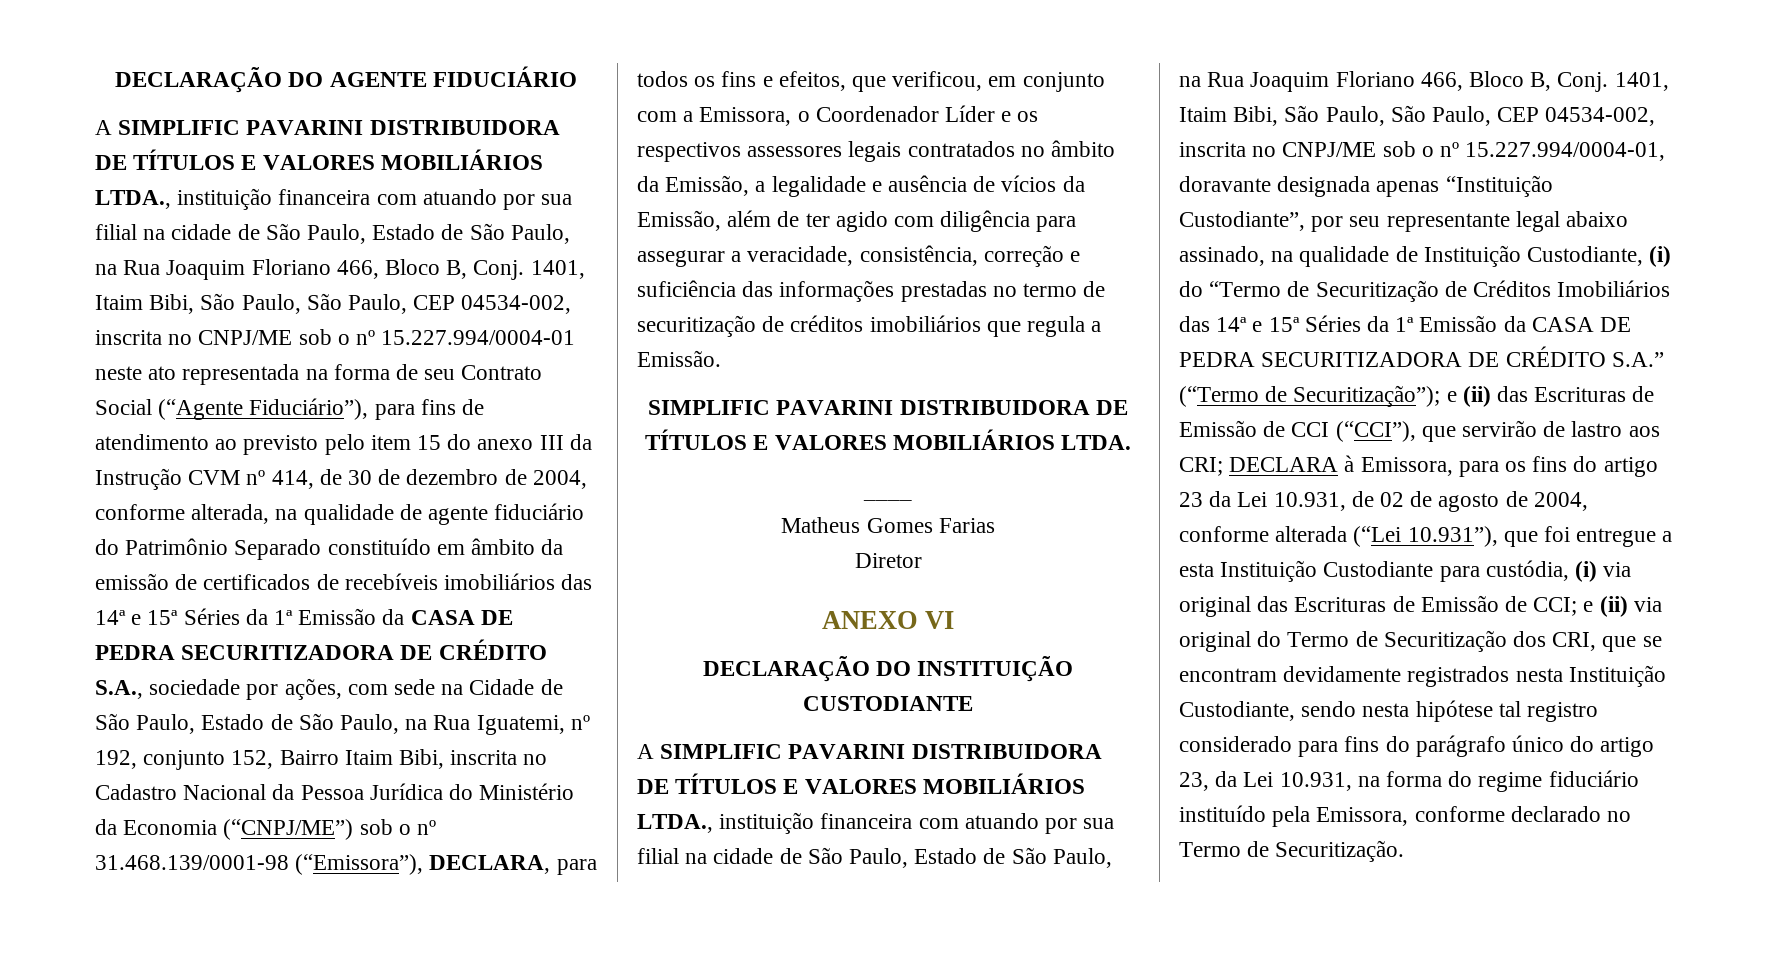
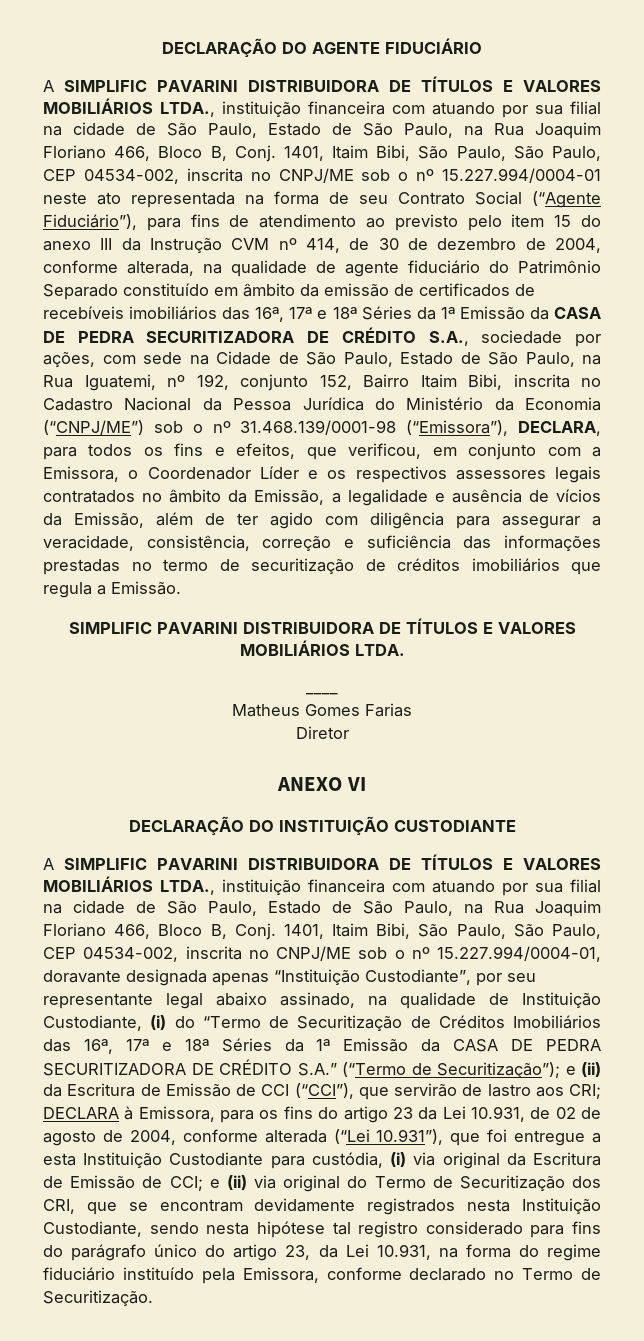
[95,610,179,625] 14ª e 15ª -> [255,307,357,322] 16ª, 17ª e 18ª
[1216,317,1300,332] 14ª e 15ª -> [83,1039,209,1054] 16ª, 17ª e 18ª
[1497,386,1627,402] das Escrituras -> [43,1083,136,1097] da Escritura
[1257,596,1387,612] das Escrituras -> [506,1152,601,1166] da Escritura

